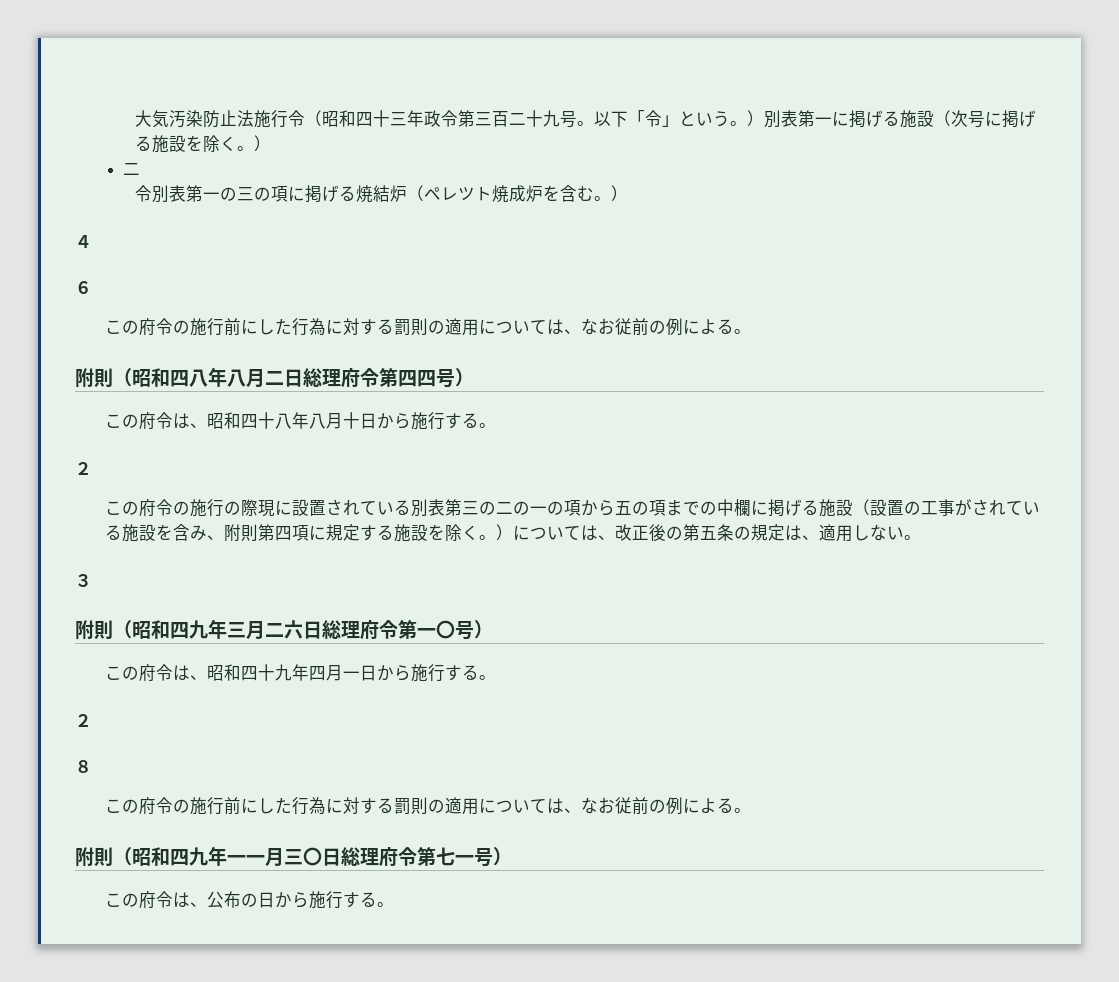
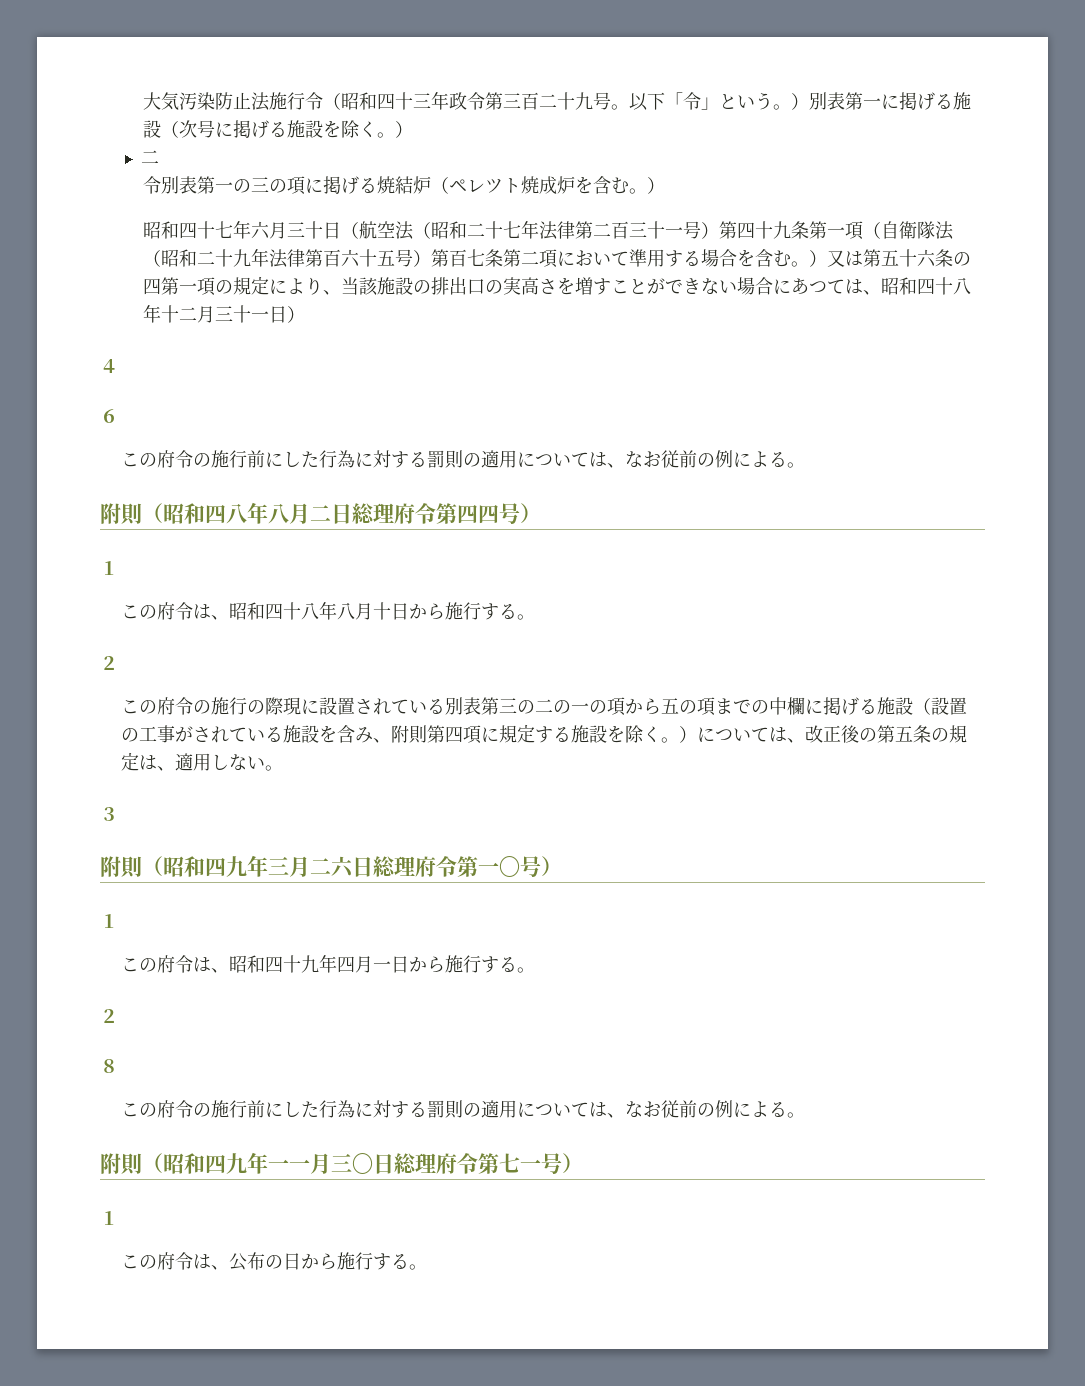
(628, 193) none -> [142,220,954,240] [142,248,971,268] [142,276,971,296] [142,304,305,323] // 昭和四十七年六月三十日（航空法（昭和二十七年法律第二百三十一号）第四十九条第一項（自衛隊法（昭和二十九年法律第百六十五号）第百七条第二項において準用する場合を含む。）又は第五十六条の四第一項の規定により、当該施設の排出口の実高さを増すことができない場合にあつては、昭和四十八年十二月三十一日）
(474, 377) none -> [100,561,118,575] // １
(493, 629) none -> [100,914,118,928] // １
(512, 856) none -> [100,1211,118,1225] // １

